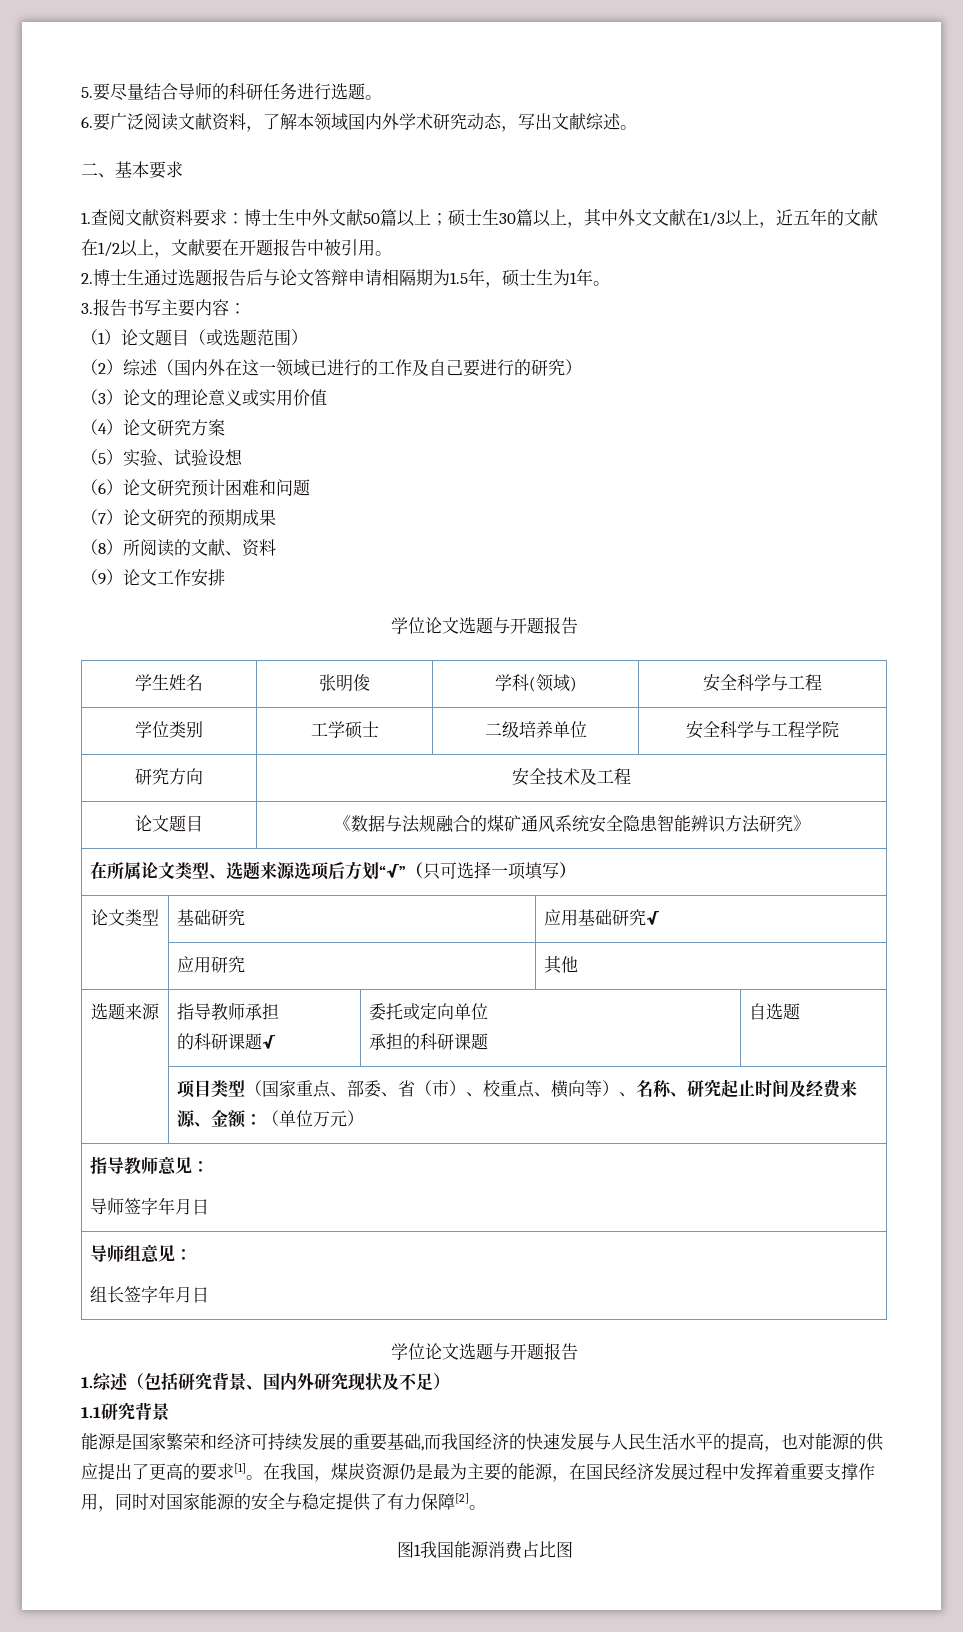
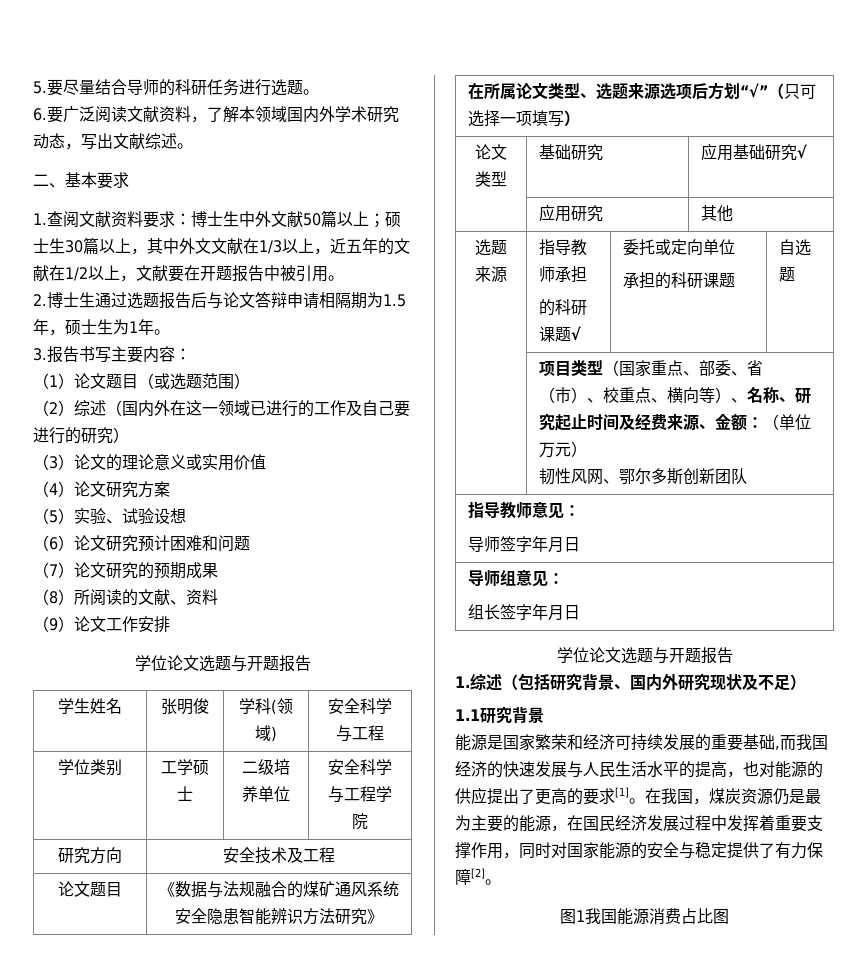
(365, 1118) none -> [538,468,747,485] // 韧性风网、鄂尔多斯创新团队

